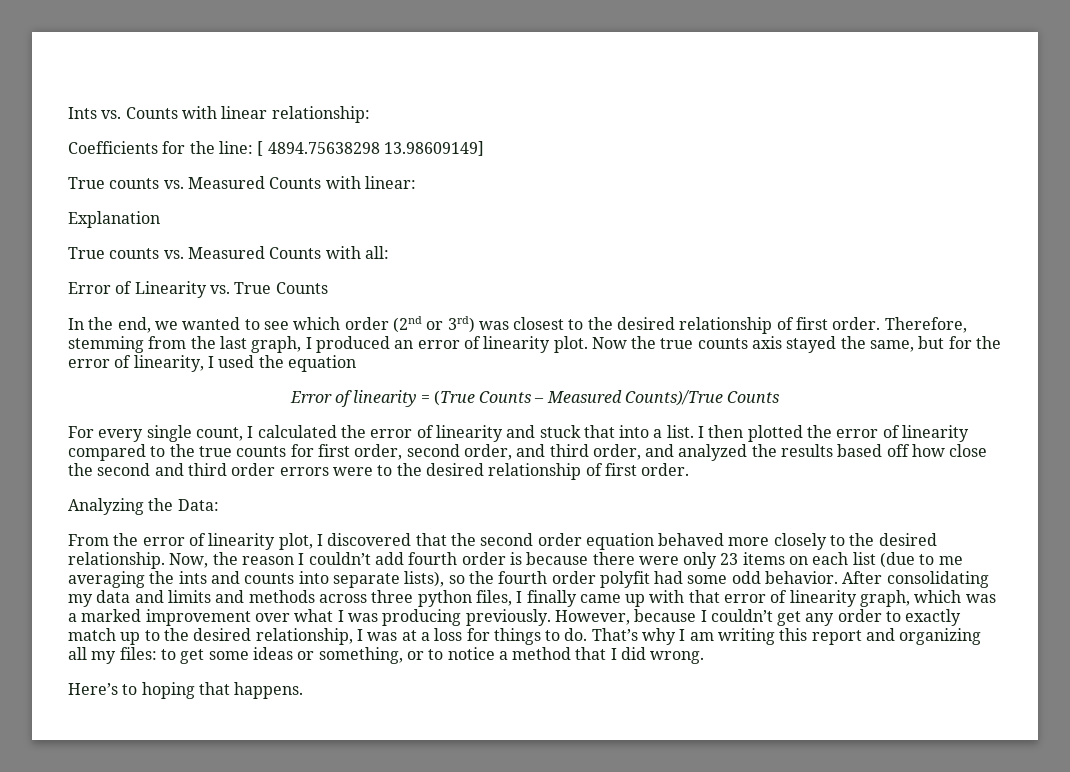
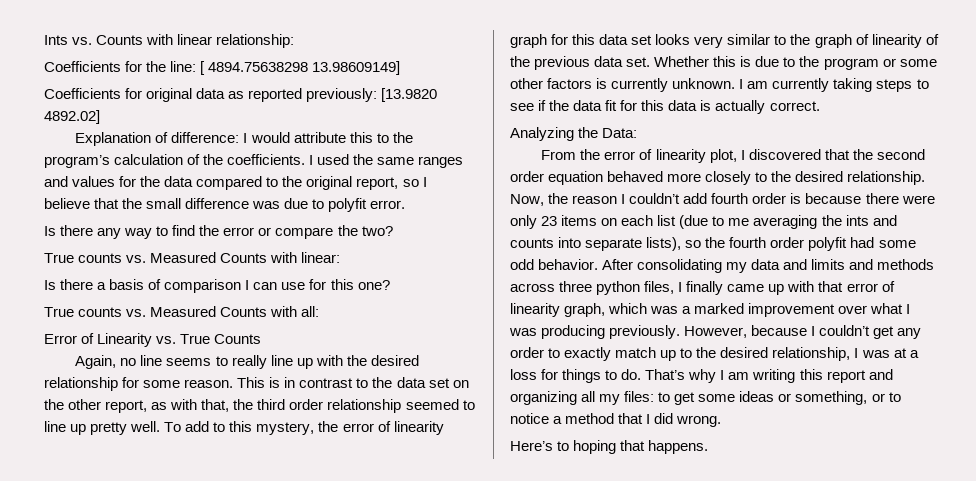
(484, 148) none -> [44,88,438,102] [44,110,100,124] [75,132,413,146] [44,154,464,168] [44,176,427,190] [44,198,406,212] [44,225,393,239] // Coefficients for original data as reported previously: [13.9820 4892.02] // Explanation of difference: I would attribute this to the program’s calculation of the coefficients. I used the same ranges and values for the data compared to the original report, so I believe that the small difference was due to polyfit error. // Is there any way to find the error or compare the two?
[68,211,160,228] Explanation -> [44,279,390,293] Is there a basis of comparison I can use for this one?
[68,316,967,334] [68,336,1002,353] [68,355,356,372] [289,390,780,407] [68,425,970,442] [68,444,988,461] [68,463,690,480] In the end, we wanted to see which order (2nd or 3rd) was closest to the desired relationship of first order. Therefore, stemming from the last graph, I produced an error of linearity plot. Now the true counts axis stayed the same, but for the error of linearity, I used the equation // Error of linearity = (True Counts – Measured Counts)/True Counts // For every single count, I calculated the error of linearity and stuck that into a list. I then plotted the error of linearity compared to the true counts for first order, second order, and third order, and analyzed the results based off how close the second and third order errors were to the desired relationship of first order. -> [75,355,419,369] [44,377,469,391] [44,399,475,413] [44,421,444,435] [510,34,939,48] [510,56,937,70] [510,78,929,92] [510,100,820,114] Again, no line seems to really line up with the desired relationship for some reason. This is in contrast to the data set on the other report, as with that, the third order relationship seemed to line up pretty well. To add to this mystery, the error of linearity graph for this data set looks very similar to the graph of linearity of the previous data set. Whether this is due to the program or some other factors is currently unknown. I am currently taking steps to see if the data fit for this data is actually correct.

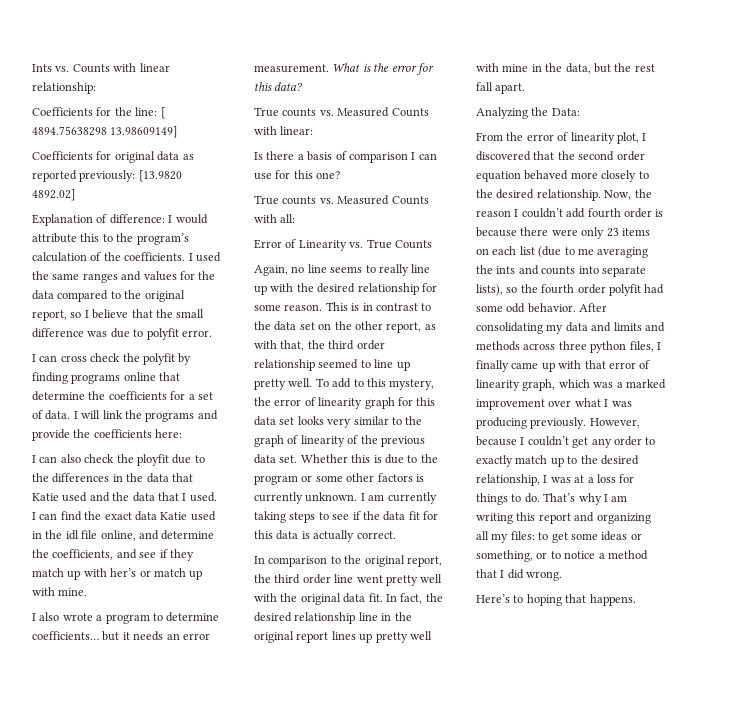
[44,225,393,239] Is there any way to find the error or compare the two? -> [32,353,192,365] [32,372,181,384] [32,391,213,401] [32,410,218,422] [32,429,183,441] [32,454,205,466] [32,473,193,483] [32,492,217,502] [32,511,216,521] [32,530,215,541] [32,549,194,561] [32,568,203,580] [32,587,88,596] [32,612,220,624] [32,631,210,641] [254,63,434,75] [254,82,304,91] I can cross check the polyfit by finding programs online that determine the coefficients for a set of data. I will link the programs and provide the coefficients here: // I can also check the ployfit due to the differences in the data that Katie used and the data that I used. I can find the exact data Katie used in the idl file online, and determine the coefficients, and see if they match up with her’s or match up with mine. // I also wrote a program to determine coefficients… but it needs an error measurement. What is the error for this data?
(820, 106) none -> [254,555,442,567] [254,574,443,586] [254,593,443,605] [254,612,412,624] [254,631,432,643] [476,63,655,74] [476,82,526,94] // In comparison to the original report, the third order line went pretty well with the original data fit. In fact, the desired relationship line in the original report lines up pretty well with mine in the data, but the rest fall apart.

